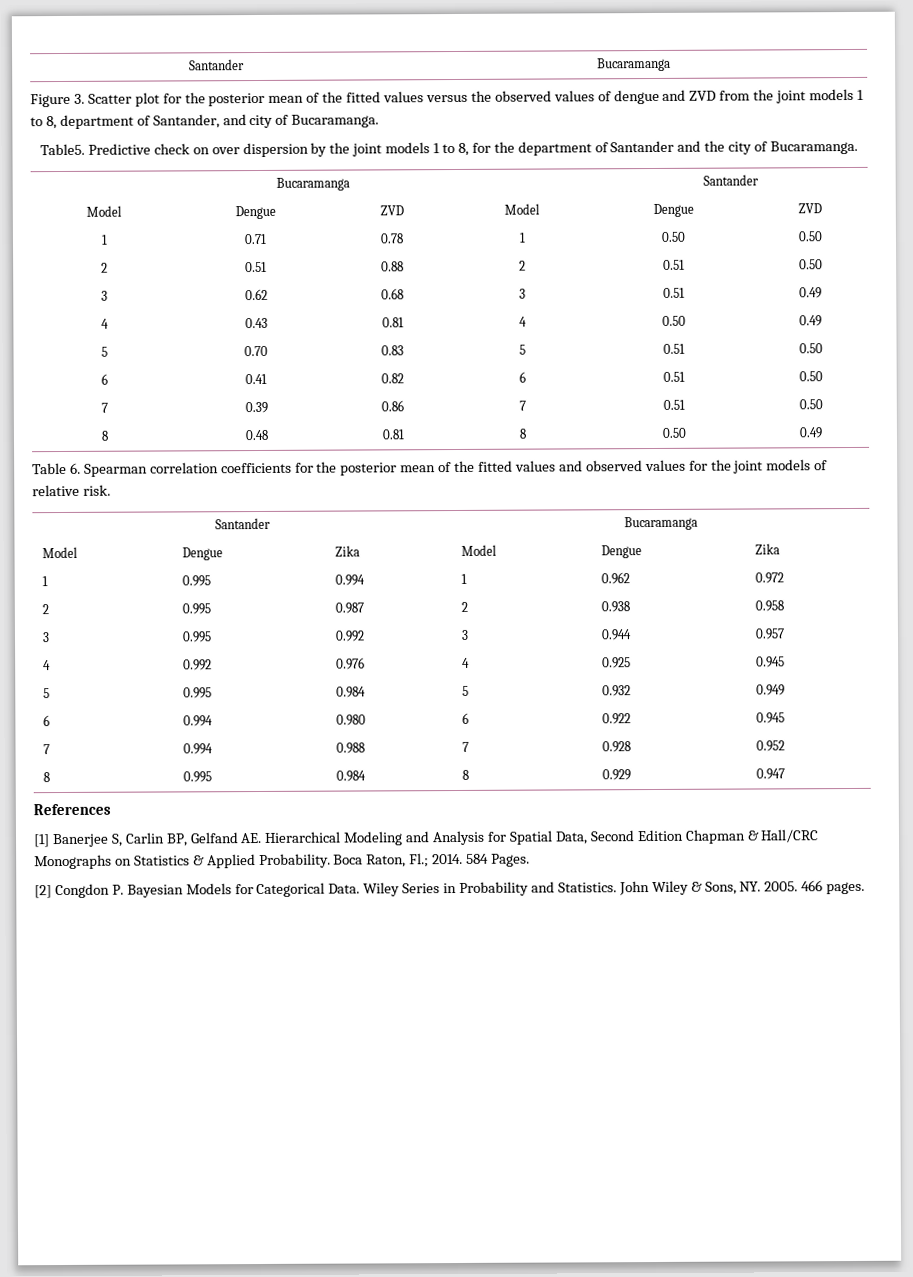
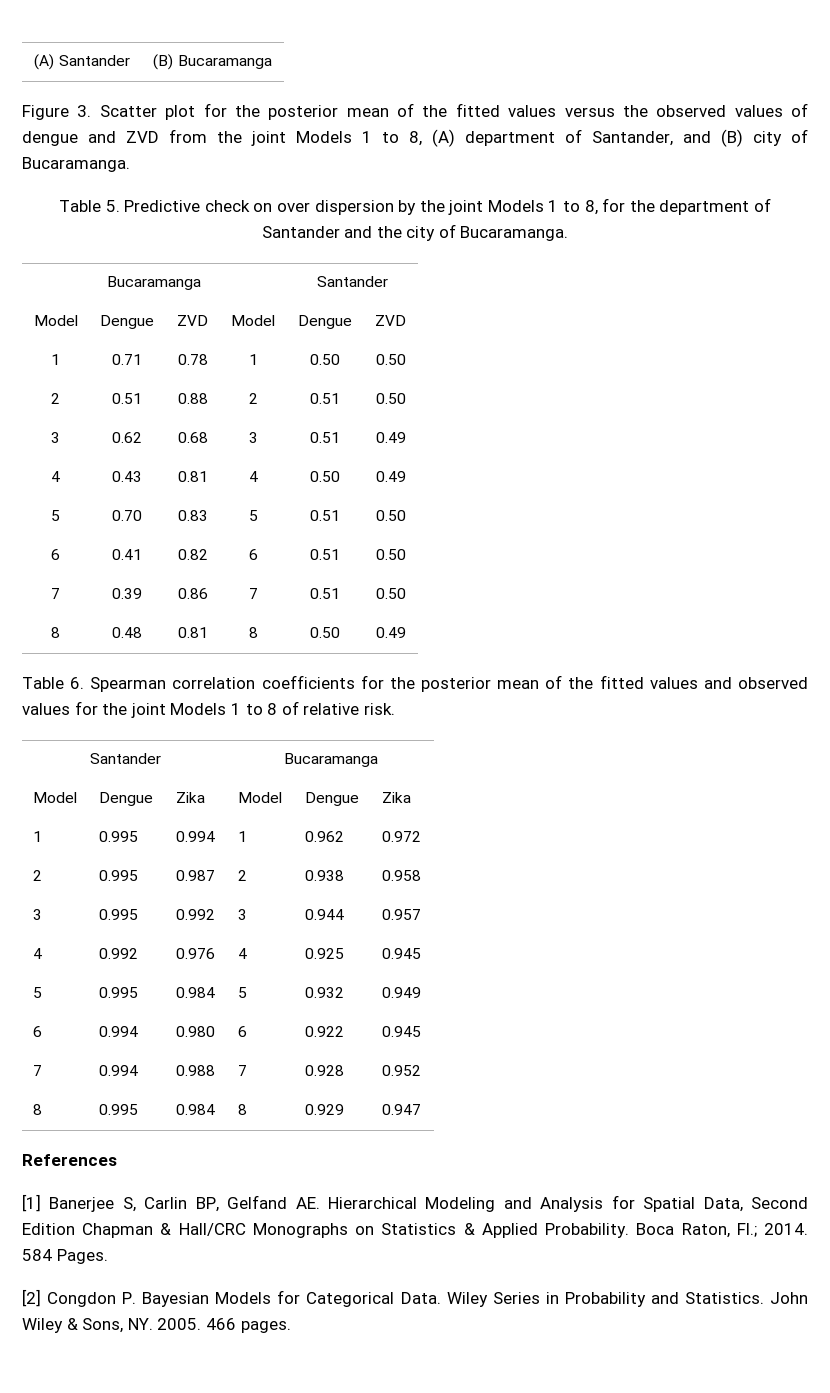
[188,59,245,71] Santander | -> [34,54,130,70] [153,54,174,70] (A) Santander | (B)
[809,88,864,101] [30,116,57,130] models 1 to 8, -> [296,129,455,147] Models 1 to 8, (A)
[249,114,380,129] [39,143,85,156] city of Bucaramanga. // Table5. -> [721,129,808,147] [22,157,130,172] [58,200,120,212] (B) city of Bucaramanga. // Table 5.
[385,142,431,154] models -> [487,200,544,212] Models
[766,459,812,471] models -> [170,703,278,715] Models 1 to 8

